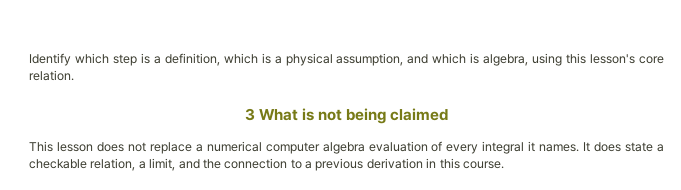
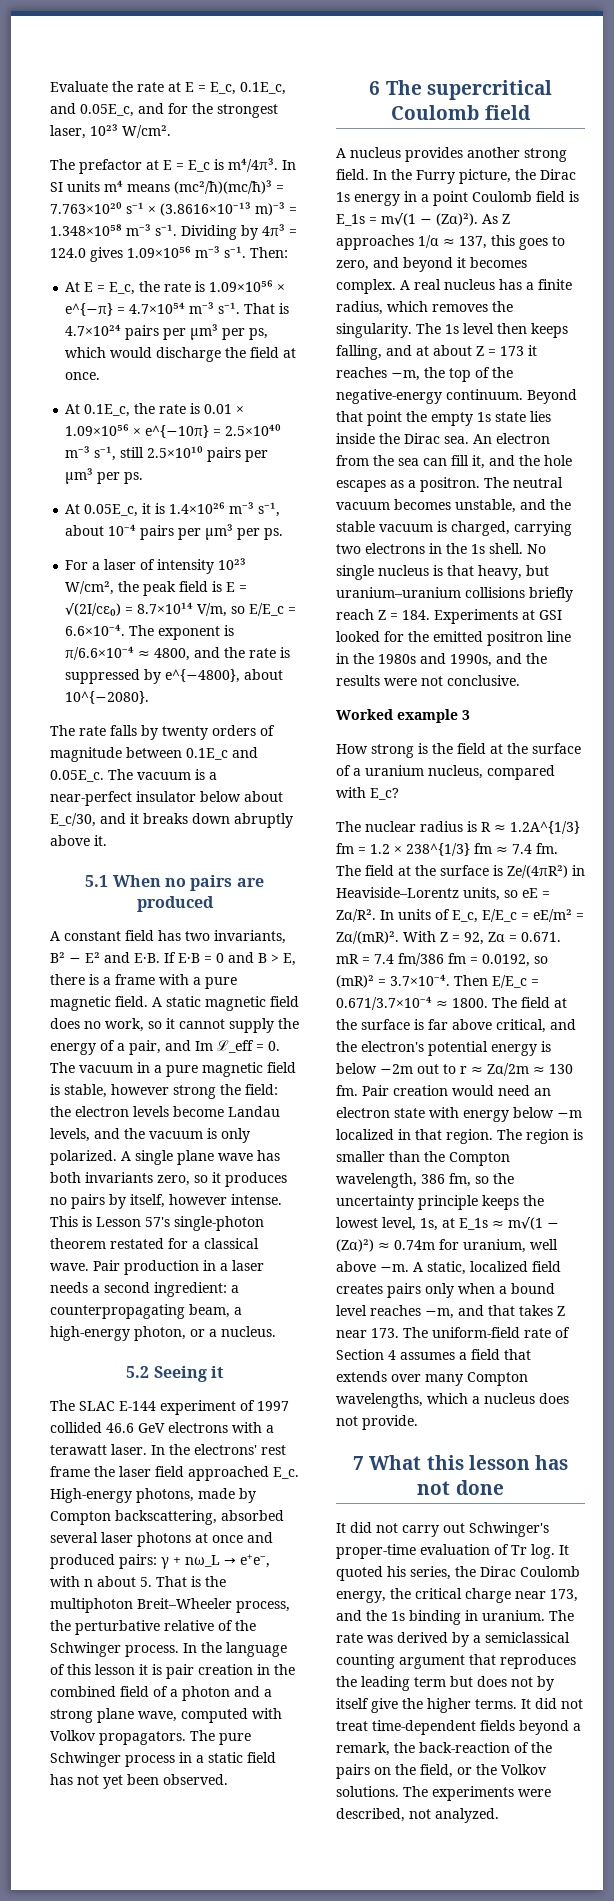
[29,53,665,66] [29,70,74,81] [244,108,449,124] [29,141,665,154] [29,158,504,171] Identify which step is a definition, which is a physical assumption, and which is algebra, using this lesson's core relation. // 3 What is not being claimed // This lesson does not replace a numerical computer algebra evaluation of every integral it names. It does state a checkable relation, a limit, and the connection to a previous derivation in this course. -> [50,81,286,95] [50,103,278,118] [50,124,171,139] [50,158,296,174] [50,180,284,194] [50,202,297,216] [50,224,297,240] [50,246,288,262] [65,280,286,295] [65,302,290,316] [65,324,269,340] [65,347,297,362] [65,372,101,380] [65,403,245,417] [65,424,282,438] [65,446,269,462] [65,468,144,484] [65,502,281,517] [65,524,284,540] [65,558,247,574] [65,581,248,596] [65,602,297,617] [65,624,235,640] [65,646,291,661] [65,669,284,684] [65,691,150,704] [50,725,275,740] [50,747,258,762] [50,769,217,782] [50,791,283,806] [50,813,293,828] [50,835,107,846] [85,875,264,891] [136,896,214,912] [50,930,286,944] [50,952,296,966] [50,974,237,989] [50,996,299,1011] [50,1018,299,1033] [50,1040,280,1055] [50,1062,296,1077] [50,1084,278,1099] [50,1106,280,1117] [50,1128,250,1143] [50,1150,280,1165] [50,1172,287,1187] [50,1194,282,1209] [50,1216,264,1231] [50,1238,259,1249] [50,1260,264,1275] [50,1282,239,1297] [50,1304,242,1319] [50,1326,276,1341] [126,1366,224,1382] [50,1400,289,1415] [50,1422,274,1433] [50,1444,286,1455] [50,1466,299,1481] [50,1488,256,1503] [50,1510,284,1525] [50,1532,273,1547] [50,1554,270,1569] [50,1576,226,1587] [50,1598,290,1613] [50,1620,256,1635] [50,1642,287,1657] [50,1664,295,1679] [50,1686,272,1701] [50,1708,282,1723] [50,1730,251,1745] [50,1752,276,1767] [50,1774,228,1789] [369,80,552,100] [391,105,531,120] [336,147,567,162] [336,169,576,184] [336,191,579,206] [336,213,510,226] [336,235,565,250] [336,257,527,272] [336,279,572,294] [336,301,513,315] [336,323,568,338] [336,345,537,360] [336,367,513,382] [336,389,577,404] [336,411,551,426] [336,433,550,444] [336,455,572,469] [336,477,563,492] [336,499,571,513] [336,521,572,536] [336,543,546,554] [336,565,549,580] [336,587,573,602] [336,609,562,624] [336,631,571,646] [336,653,547,667] [336,675,520,686] [336,709,470,723] [336,743,581,758] [336,765,555,780] [336,787,399,800] [336,821,580,834] [336,843,558,856] [336,865,585,878] [336,887,550,901] [336,909,584,923] [336,931,561,945] [336,953,548,967] [336,974,539,988] [336,996,567,1010] [336,1019,576,1033] [336,1041,551,1056] [336,1063,573,1076] [336,1085,551,1096] [336,1107,582,1122] [336,1129,583,1144] [336,1151,510,1166] [336,1173,514,1188] [336,1195,544,1210] [336,1217,559,1231] [336,1239,558,1253] [336,1261,561,1275] [336,1283,555,1298] [336,1305,565,1319] [336,1327,570,1338] [336,1349,531,1360] [336,1371,528,1386] [336,1393,569,1408] [336,1415,418,1430] [353,1455,568,1470] [417,1480,504,1495] [336,1522,549,1537] [336,1544,569,1559] [336,1566,580,1581] [336,1588,578,1603] [336,1610,574,1625] [336,1632,570,1647] [336,1654,576,1669] [336,1676,554,1691] [336,1698,583,1713] [336,1720,581,1735] [336,1742,552,1756] [336,1764,547,1779] [336,1786,551,1801] [336,1808,499,1823] Evaluate the rate at E = E_c, 0.1E_c, and 0.05E_c, and for the strongest laser, 10²³ W/cm². // The prefactor at E = E_c is m⁴/4π³. In SI units m⁴ means (mc²/ħ)(mc/ħ)³ = 7.763×10²⁰ s⁻¹ × (3.8616×10⁻¹³ m)⁻³ = 1.348×10⁵⁸ m⁻³ s⁻¹. Dividing by 4π³ = 124.0 gives 1.09×10⁵⁶ m⁻³ s⁻¹. Then: // At E = E_c, the rate is 1.09×10⁵⁶ × e^{−π} = 4.7×10⁵⁴ m⁻³ s⁻¹. That is 4.7×10²⁴ pairs per μm³ per ps, which would discharge the field at once. // At 0.1E_c, the rate is 0.01 × 1.09×10⁵⁶ × e^{−10π} = 2.5×10⁴⁰ m⁻³ s⁻¹, still 2.5×10¹⁰ pairs per μm³ per ps. // At 0.05E_c, it is 1.4×10²⁶ m⁻³ s⁻¹, about 10⁻⁴ pairs per μm³ per ps. // For a laser of intensity 10²³ W/cm², the peak field is E = √(2I/cε₀) = 8.7×10¹⁴ V/m, so E/E_c = 6.6×10⁻⁴. The exponent is π/6.6×10⁻⁴ ≈ 4800, and the rate is suppressed by e^{−4800}, about 10^{−2080}. // The rate falls by twenty orders of magnitude between 0.1E_c and 0.05E_c. The vacuum is a near-perfect insulator below about E_c/30, and it breaks down abruptly above it. // 5.1 When no pairs are produced // A constant field has two invariants, B² − E² and E·B. If E·B = 0 and B > E, there is a frame with a pure magnetic field. A static magnetic field does no work, so it cannot supply the energy of a pair, and Im ℒ_eff = 0. The vacuum in a pure magnetic field is stable, however strong the field: the electron levels become Landau levels, and the vacuum is only polarized. A single plane wave has both invariants zero, so it produces no pairs by itself, however intense. This is Lesson 57's single-photon theorem restated for a classical wave. Pair production in a laser needs a second ingredient: a counterpropagating beam, a high-energy photon, or a nucleus. // 5.2 Seeing it // The SLAC E-144 experiment of 1997 collided 46.6 GeV electrons with a terawatt laser. In the electrons' rest frame the laser field approached E_c. High-energy photons, made by Compton backscattering, absorbed several laser photons at once and produced pairs: γ + nω_L → e⁺e⁻, with n about 5. That is the multiphoton Breit–Wheeler process, the perturbative relative of the Schwinger process. In the language of this lesson it is pair creation in the combined field of a photon and a strong plane wave, computed with Volkov propagators. The pure Schwinger process in a static field has not yet been observed. // 6 The supercritical Coulomb field // A nucleus provides another strong field. In the Furry picture, the Dirac 1s energy in a point Coulomb field is E_1s = m√(1 − (Zα)²). As Z approaches 1/α ≈ 137, this goes to zero, and beyond it becomes complex. A real nucleus has a finite radius, which removes the singularity. The 1s level then keeps falling, and at about Z = 173 it reaches −m, the top of the negative-energy continuum. Beyond that point the empty 1s state lies inside the Dirac sea. An electron from the sea can fill it, and the hole escapes as a positron. The neutral vacuum becomes unstable, and the stable vacuum is charged, carrying two electrons in the 1s shell. No single nucleus is that heavy, but uranium–uranium collisions briefly reach Z = 184. Experiments at GSI looked for the emitted positron line in the 1980s and 1990s, and the results were not conclusive. // Worked example 3 // How strong is the field at the surface of a uranium nucleus, compared with E_c? // The nuclear radius is R ≈ 1.2A^{1/3} fm = 1.2 × 238^{1/3} fm ≈ 7.4 fm. The field at the surface is Ze/(4πR²) in Heaviside–Lorentz units, so eE = Zα/R². In units of E_c, E/E_c = eE/m² = Zα/(mR)². With Z = 92, Zα = 0.671. mR = 7.4 fm/386 fm = 0.0192, so (mR)² = 3.7×10⁻⁴. Then E/E_c = 0.671/3.7×10⁻⁴ ≈ 1800. The field at the surface is far above critical, and the electron's potential energy is below −2m out to r ≈ Zα/2m ≈ 130 fm. Pair creation would need an electron state with energy below −m localized in that region. The region is smaller than the Compton wavelength, 386 fm, so the uncertainty principle keeps the lowest level, 1s, at E_1s ≈ m√(1 − (Zα)²) ≈ 0.74m for uranium, well above −m. A static, localized field creates pairs only when a bound level reaches −m, and that takes Z near 173. The uniform-field rate of Section 4 assumes a field that extends over many Compton wavelengths, which a nucleus does not provide. // 7 What this lesson has not done // It did not carry out Schwinger's proper-time evaluation of Tr log. It quoted his series, the Dirac Coulomb energy, the critical charge near 173, and the 1s binding in uranium. The rate was derived by a semiclassical counting argument that reproduces the leading term but does not by itself give the higher terms. It did not treat time-dependent fields beyond a remark, the back-reaction of the pairs on the field, or the Volkov solutions. The experiments were described, not analyzed.

